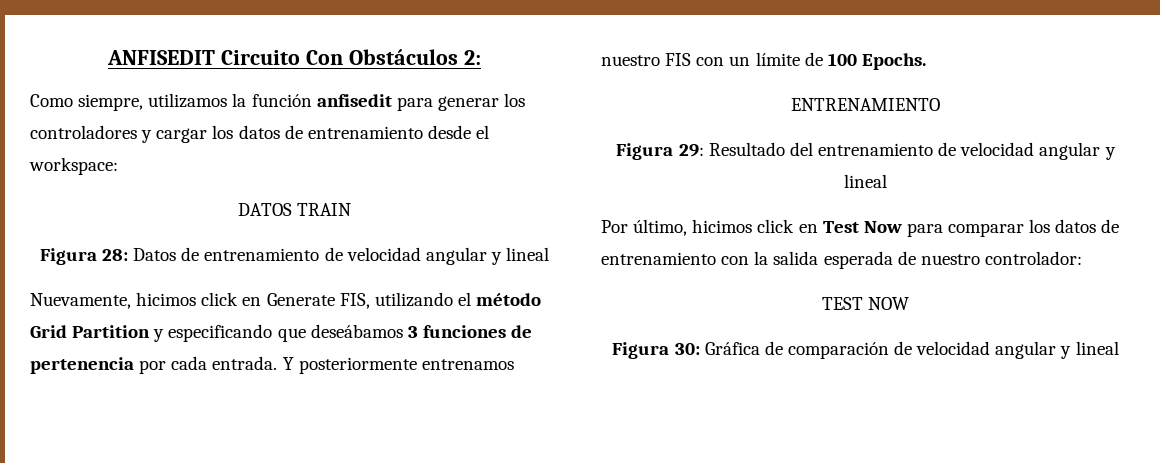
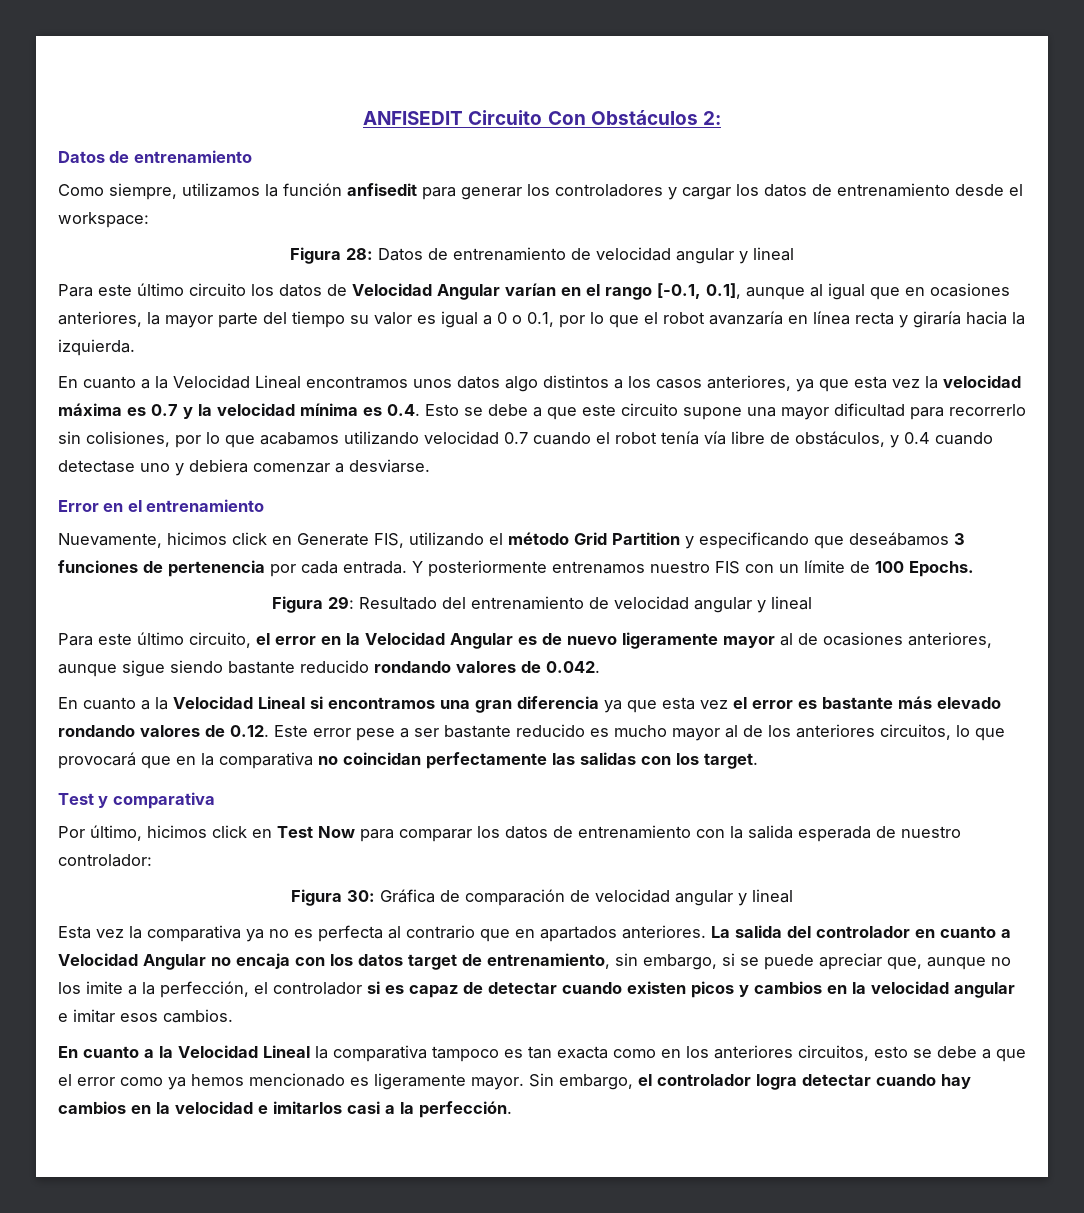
(481, 57) none -> [58,150,252,163] // Datos de entrenamiento
[237,203,352,216] // DATOS TRAIN -> (149, 220) none
(550, 254) none -> [58,283,1010,300] [58,311,1025,328] [58,339,135,356] [58,375,1021,392] [58,403,1026,420] [58,431,993,448] [58,459,430,476] [58,499,265,512] // Para este último circuito los datos de Velocidad Angular varían en el rango [-0.1, 0.1], aunque al igual que en ocasiones anteriores, la mayor parte del tiempo su valor es igual a 0 o 0.1, por lo que el robot avanzaría en línea recta y giraría hacia la izquierda. // En cuanto a la Velocidad Lineal encontramos unos datos algo distintos a los casos anteriores, ya que esta vez la velocidad máxima es 0.7 y la velocidad mínima es 0.4. Esto se debe a que este circuito supone una mayor dificultad para recorrerlo sin colisiones, por lo que acabamos utilizando velocidad 0.7 cuando el robot tenía vía libre de obstáculos, y 0.4 cuando detectase uno y debiera comenzar a desviarse. // Error en el entrenamiento
[791,98,940,111] // ENTRENAMIENTO -> (974, 569) none
(887, 181) none -> [58,632,992,649] [58,660,600,677] [58,696,1001,713] [58,724,1005,741] [58,752,758,769] [58,792,215,809] // Para este último circuito, el error en la Velocidad Angular es de nuevo ligeramente mayor al de ocasiones anteriores, aunque sigue siendo bastante reducido rondando valores de 0.042. // En cuanto a la Velocidad Lineal si encontramos una gran diferencia ya que esta vez el error es bastante más elevado rondando valores de 0.12. Este error pese a ser bastante reducido es mucho mayor al de los anteriores circuitos, lo que provocará que en la comparativa no coincidan perfectamente las salidas con los target. // Test y comparativa
[821,297,910,310] // TEST NOW -> (152, 860) none
(1119, 348) none -> [58,925,1011,942] [58,953,1011,970] [58,981,1015,998] [58,1009,233,1023] [58,1045,1026,1062] [58,1073,971,1090] [58,1101,512,1118] // Esta vez la comparativa ya no es perfecta al contrario que en apartados anteriores. La salida del controlador en cuanto a Velocidad Angular no encaja con los datos target de entrenamiento, sin embargo, si se puede apreciar que, aunque no los imite a la perfección, el controlador si es capaz de detectar cuando existen picos y cambios en la velocidad angular e imitar esos cambios. // En cuanto a la Velocidad Lineal la comparativa tampoco es tan exacta como en los anteriores circuitos, esto se debe a que el error como ya hemos mencionado es ligeramente mayor. Sin embargo, el controlador logra detectar cuando hay cambios en la velocidad e imitarlos casi a la perfección.

